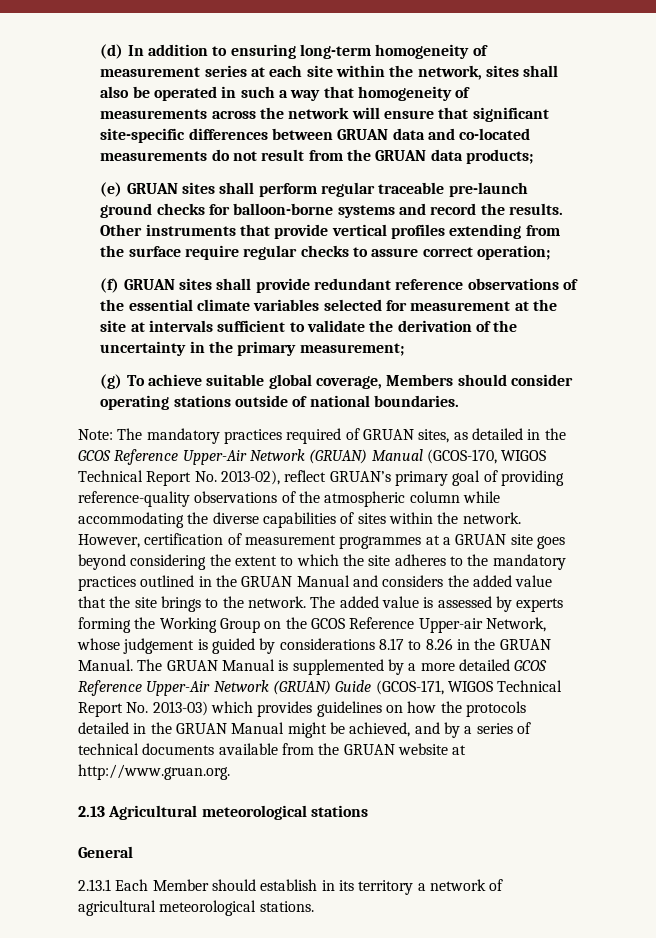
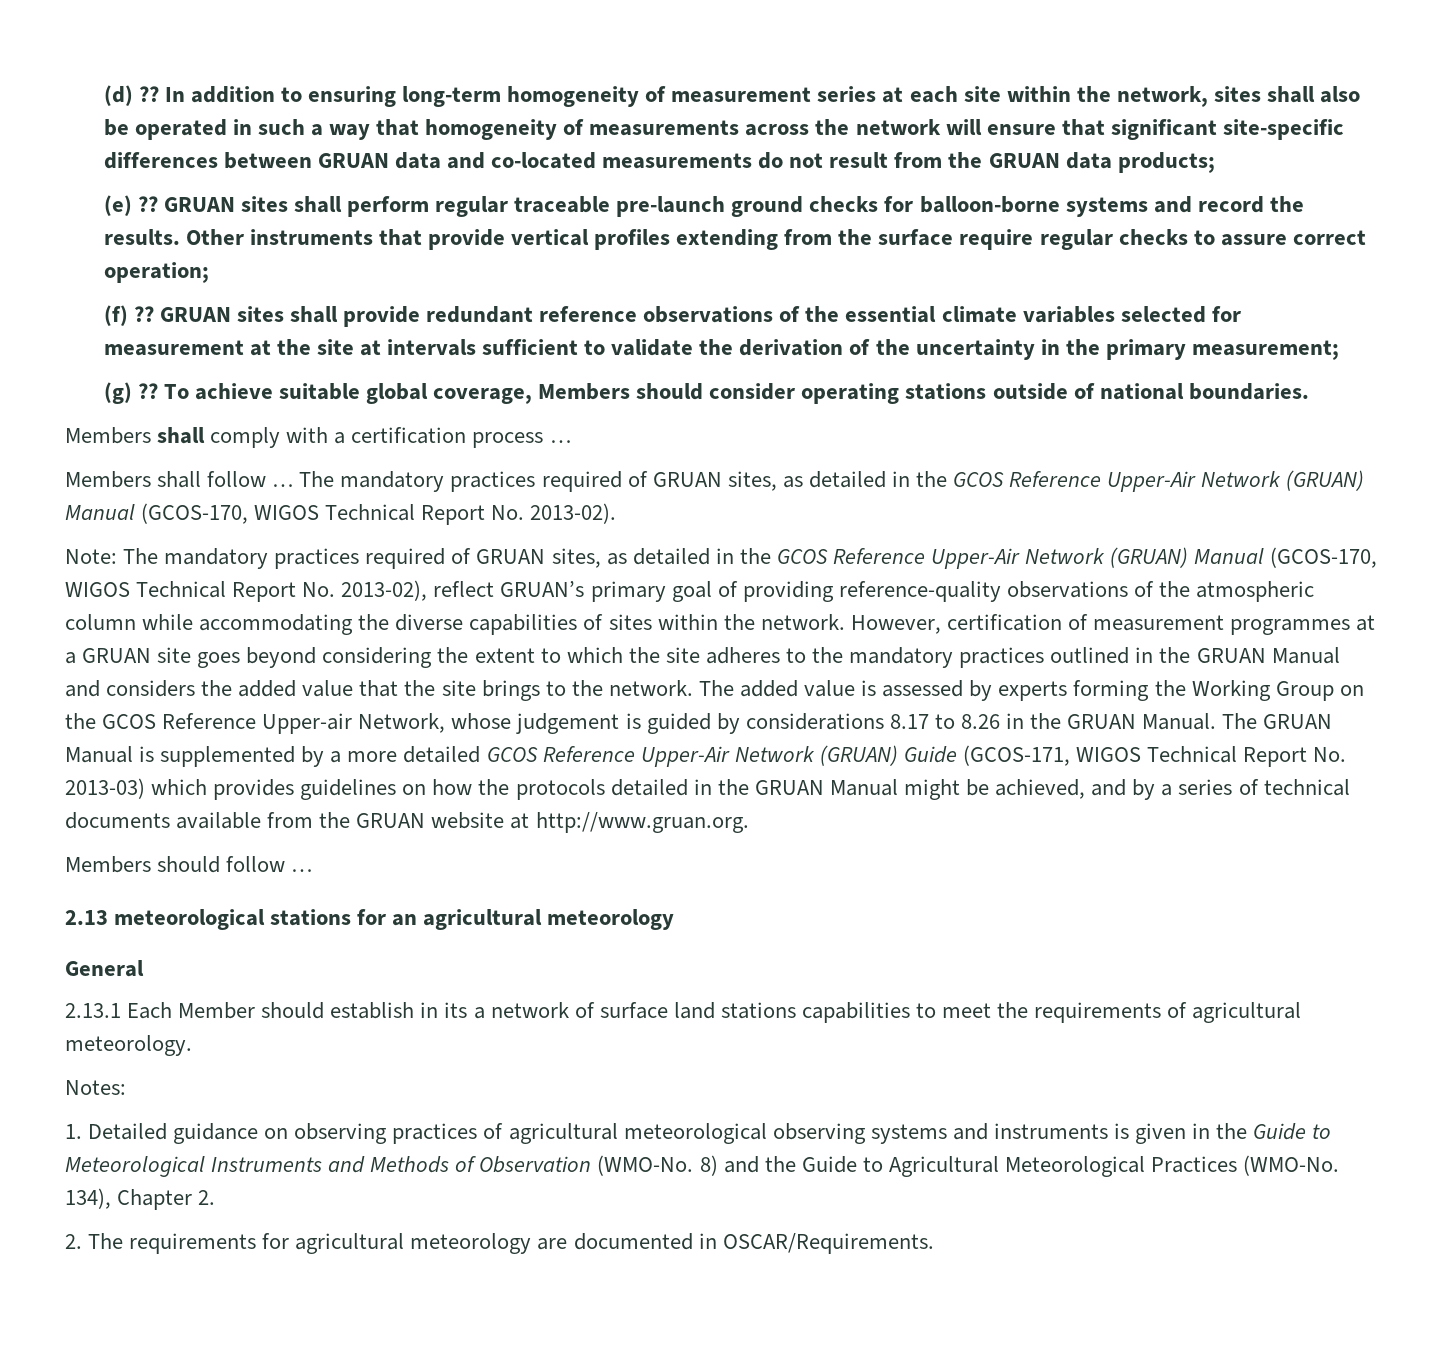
(124, 51) none -> [138,86,159,102] ??
(123, 189) none -> [137,196,158,212] ??
(120, 285) none -> [133,306,154,322] ??
(123, 381) none -> [137,383,158,399] ??
(459, 401) none -> [65,427,571,448] [65,470,1365,492] [65,503,617,525] // Members shall comply with a certification process … // Members shall follow … The mandatory practices required of GRUAN sites, as detailed in the GCOS Reference Upper-Air Network (GRUAN) Manual (GCOS-170, WIGOS Technical Report No. 2013-02).
(230, 772) none -> [65,856,313,873] // Members should follow …
[108,805,198,820] Agricultural -> (108, 917) none
(368, 811) none -> [357,909,675,930] for an agricultural meteorology
[358,880,414,895] territory -> (468, 1010) none
[78,900,314,916] agricultural meteorological stations. -> [599,1002,1302,1023] [65,1035,192,1056] [65,1080,126,1095] [65,1123,1332,1144] [65,1155,1340,1177] [65,1188,216,1210] [65,1233,934,1254] surface land stations capabilities to meet the requirements of agricultural meteorology. // Notes: // 1. Detailed guidance on observing practices of agricultural meteorological observing systems and instruments is given in the Guide to Meteorological Instruments and Methods of Observation (WMO-No. 8) and the Guide to Agricultural Meteorological Practices (WMO-No. 134), Chapter 2. // 2. The requirements for agricultural meteorology are documented in OSCAR/Requirements.

